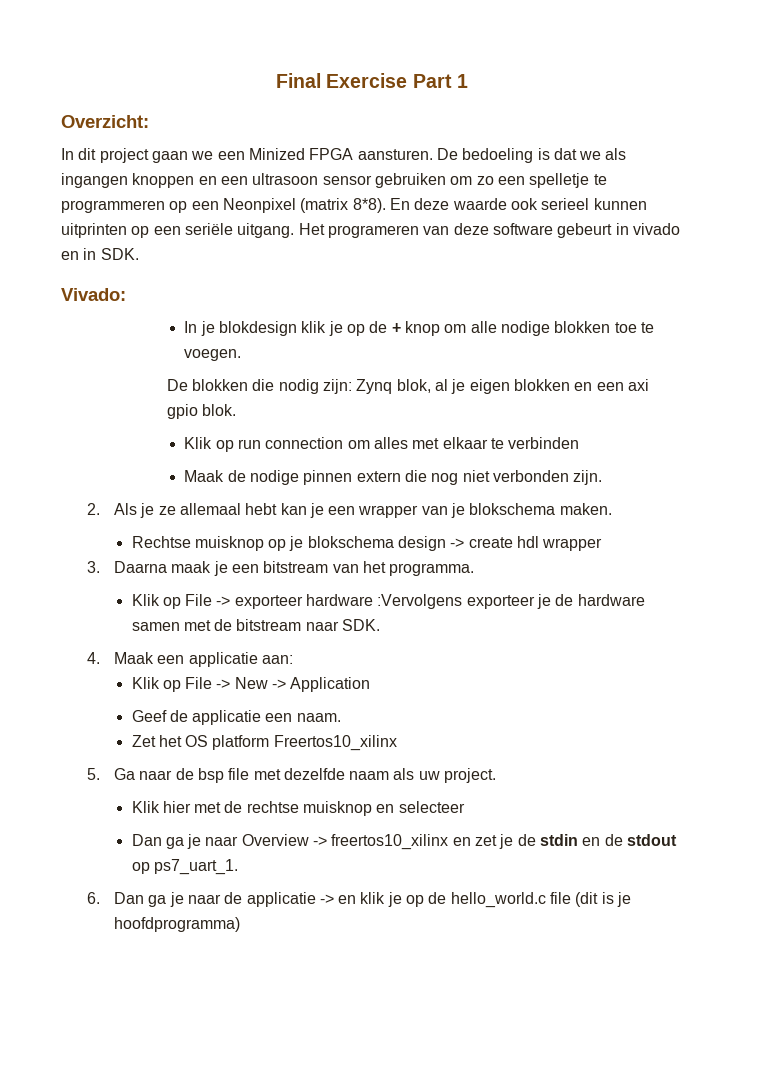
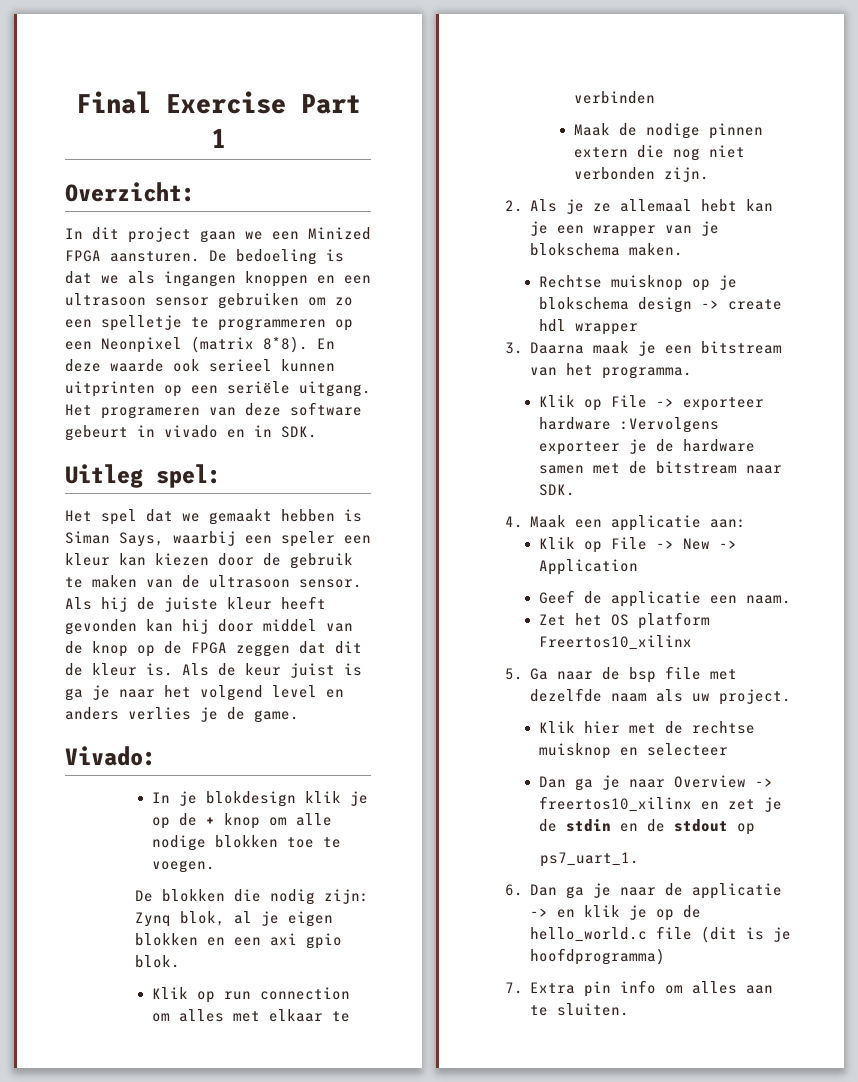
(139, 254) none -> [65,464,221,488] [65,509,362,525] [65,531,371,547] [65,553,353,569] [65,575,362,588] [65,596,326,612] [65,619,353,635] [65,641,362,657] [65,663,362,678] [65,685,344,701] [65,707,299,723] // Uitleg spel: // Het spel dat we gemaakt hebben is Siman Says, waarbij een speler een kleur kan kiezen door de gebruik te maken van de ultrasoon sensor. Als hij de juiste kleur heeft gevonden kan hij door middel van de knop op de FPGA zeggen dat dit de kleur is. Als de keur juist is ga je naar het volgend level en anders verlies je de game.
(150, 868) none -> (755, 829) //
(240, 924) none -> [504,980,774,997] [530,1003,630,1016] // 7. Extra pin info om alles aan te sluiten.

